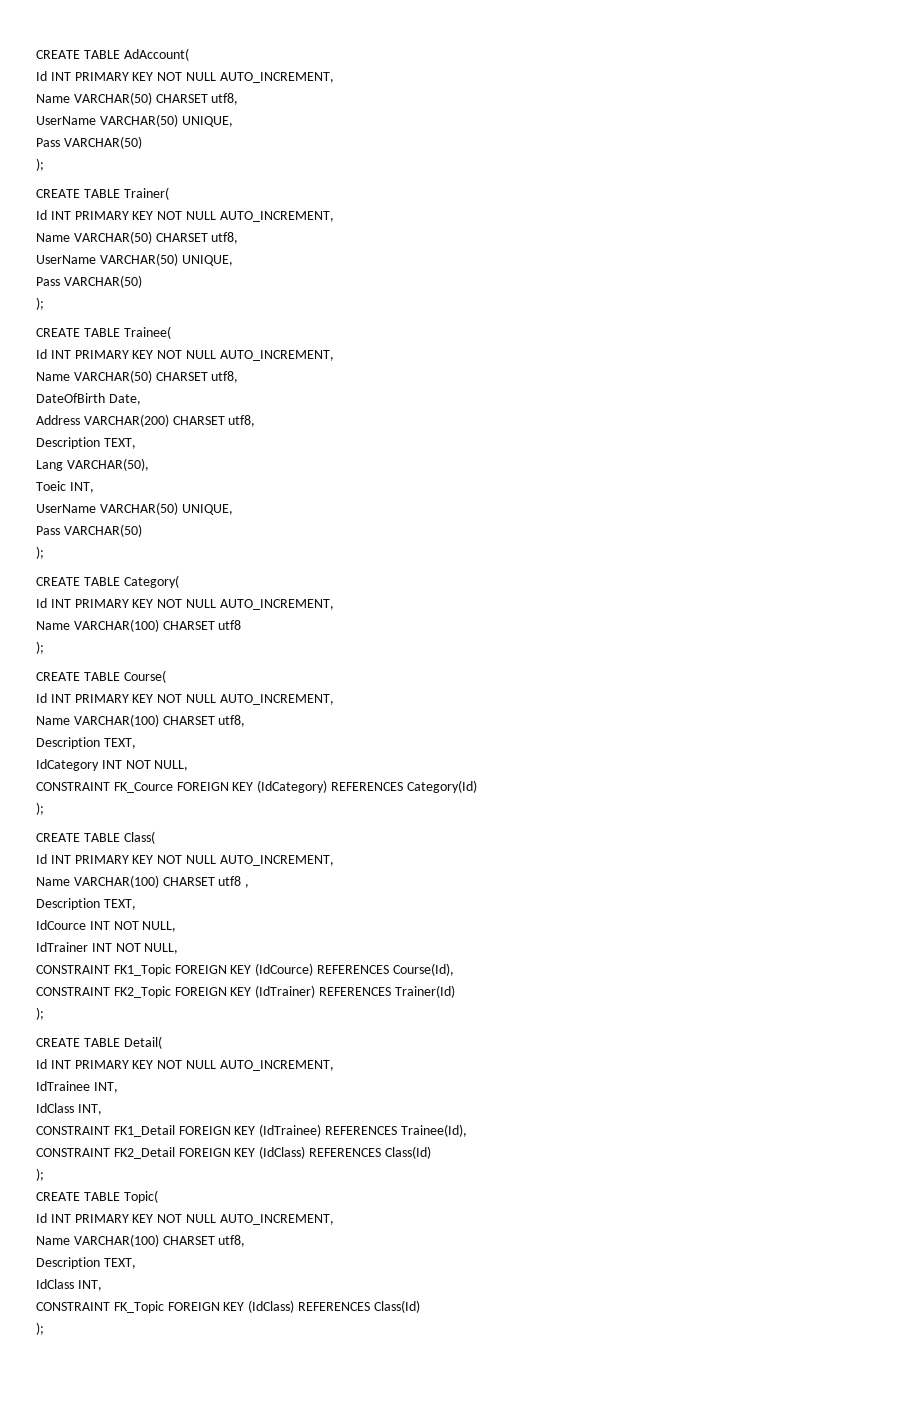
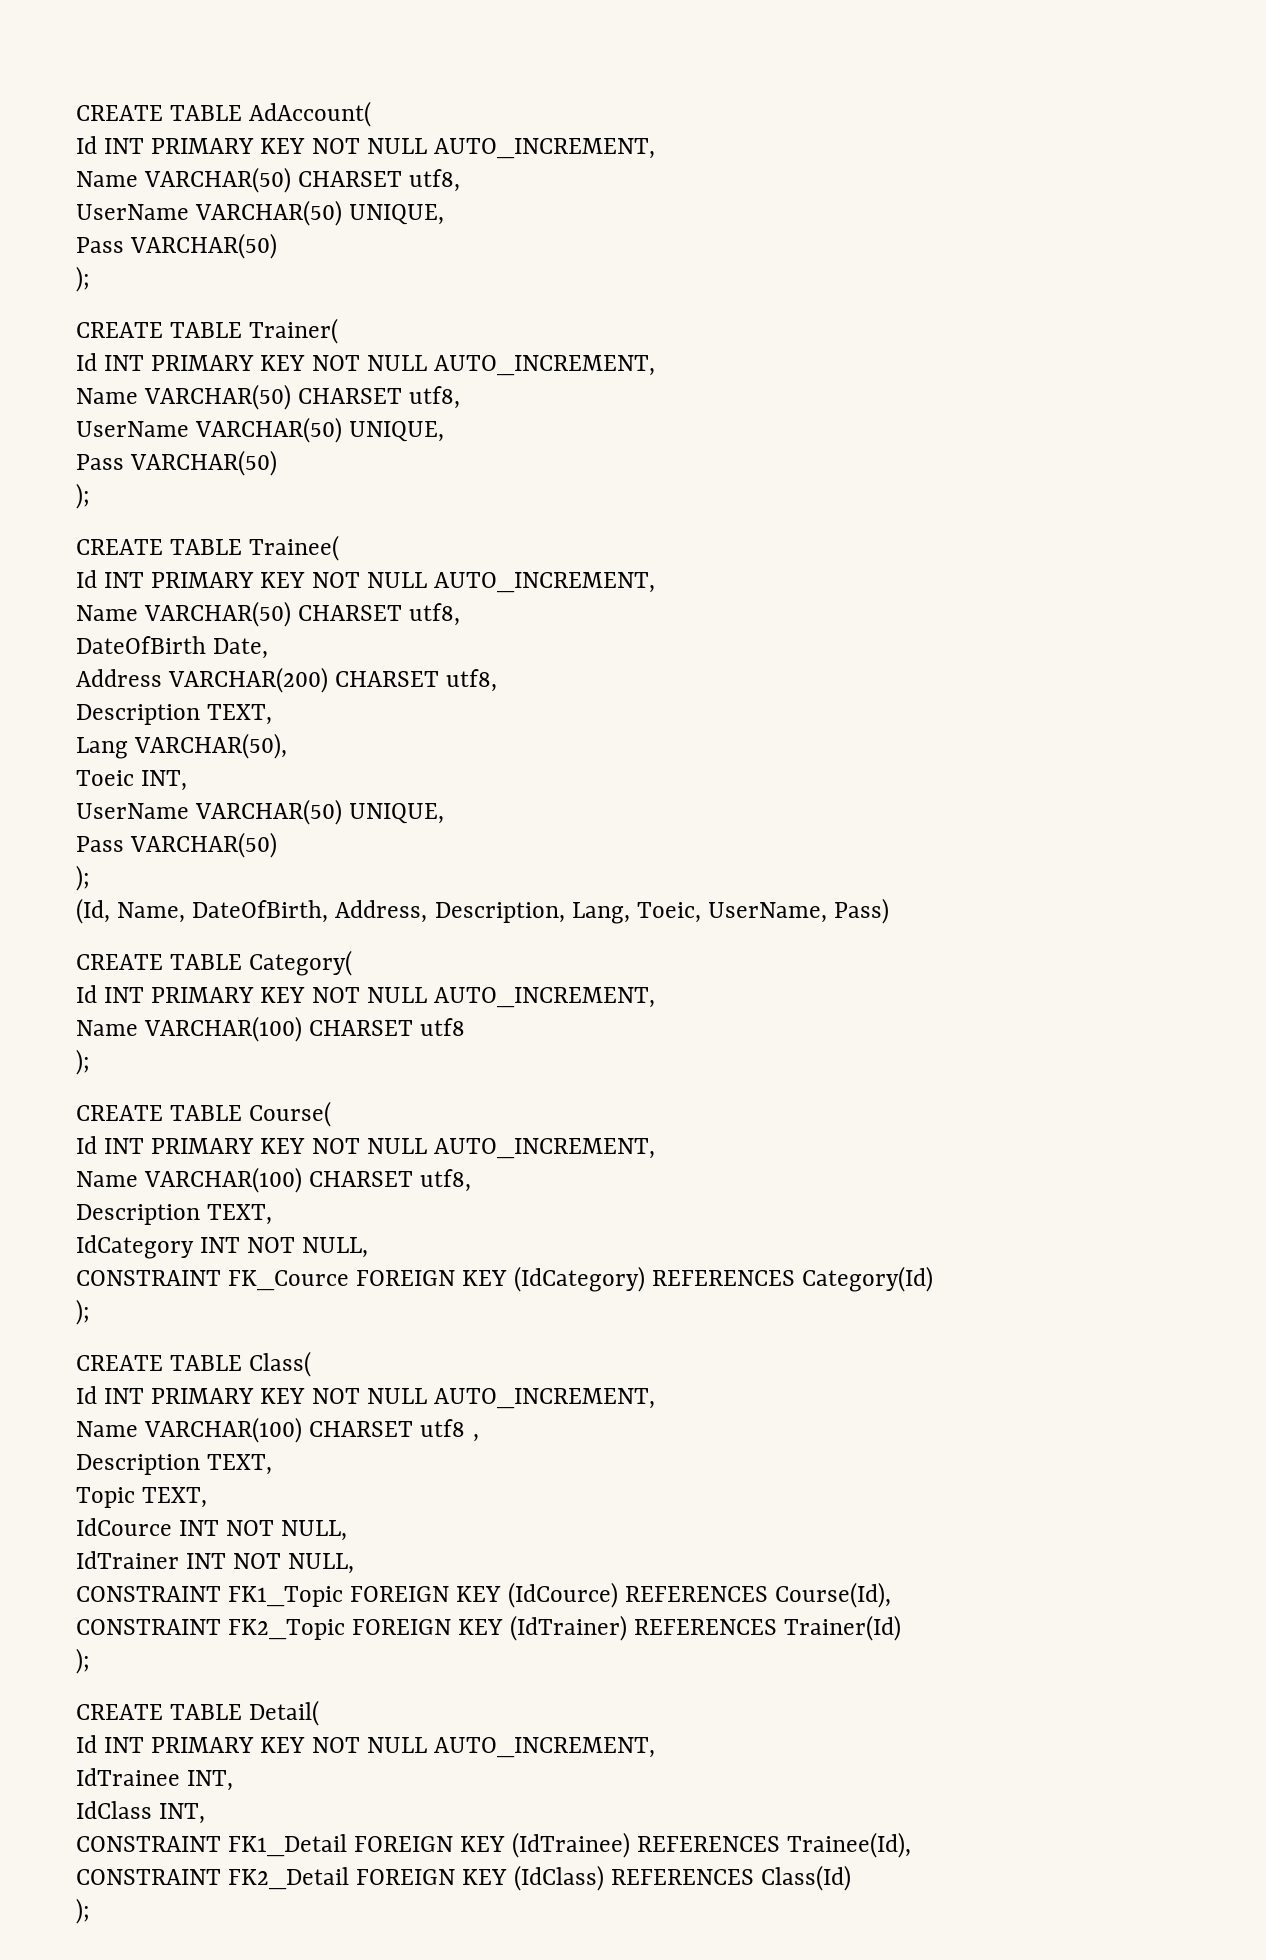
(44, 552) none -> [76,898,890,924] // (Id, Name, DateOfBirth, Address, Description, Lang, Toeic, UserName, Pass)
(136, 904) none -> [76,1487,208,1508] // Topic TEXT,
[36,1190,158,1203] [36,1213,334,1225] [36,1234,246,1247] [36,1257,136,1269] [36,1279,102,1291] [36,1300,420,1313] [36,1322,44,1335] // CREATE TABLE Topic( // Id INT PRIMARY KEY NOT NULL AUTO_INCREMENT, // Name VARCHAR(100) CHARSET utf8, // Description TEXT, // IdClass INT, // CONSTRAINT FK_Topic FOREIGN KEY (IdClass) REFERENCES Class(Id) // ); -> (90, 1911) none

